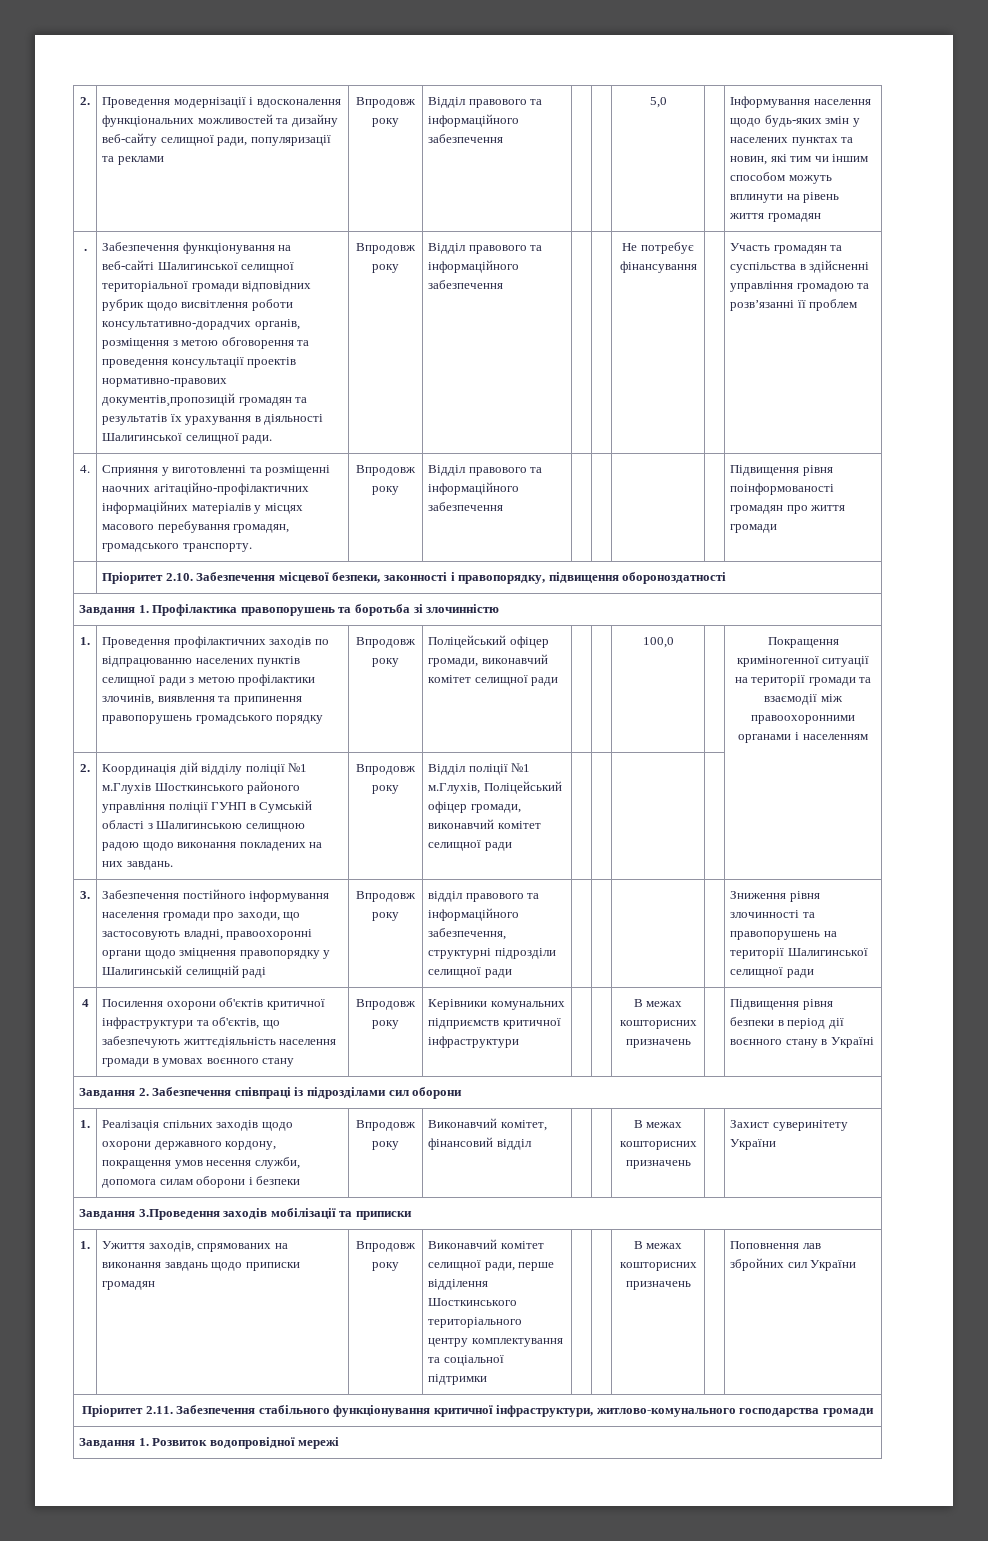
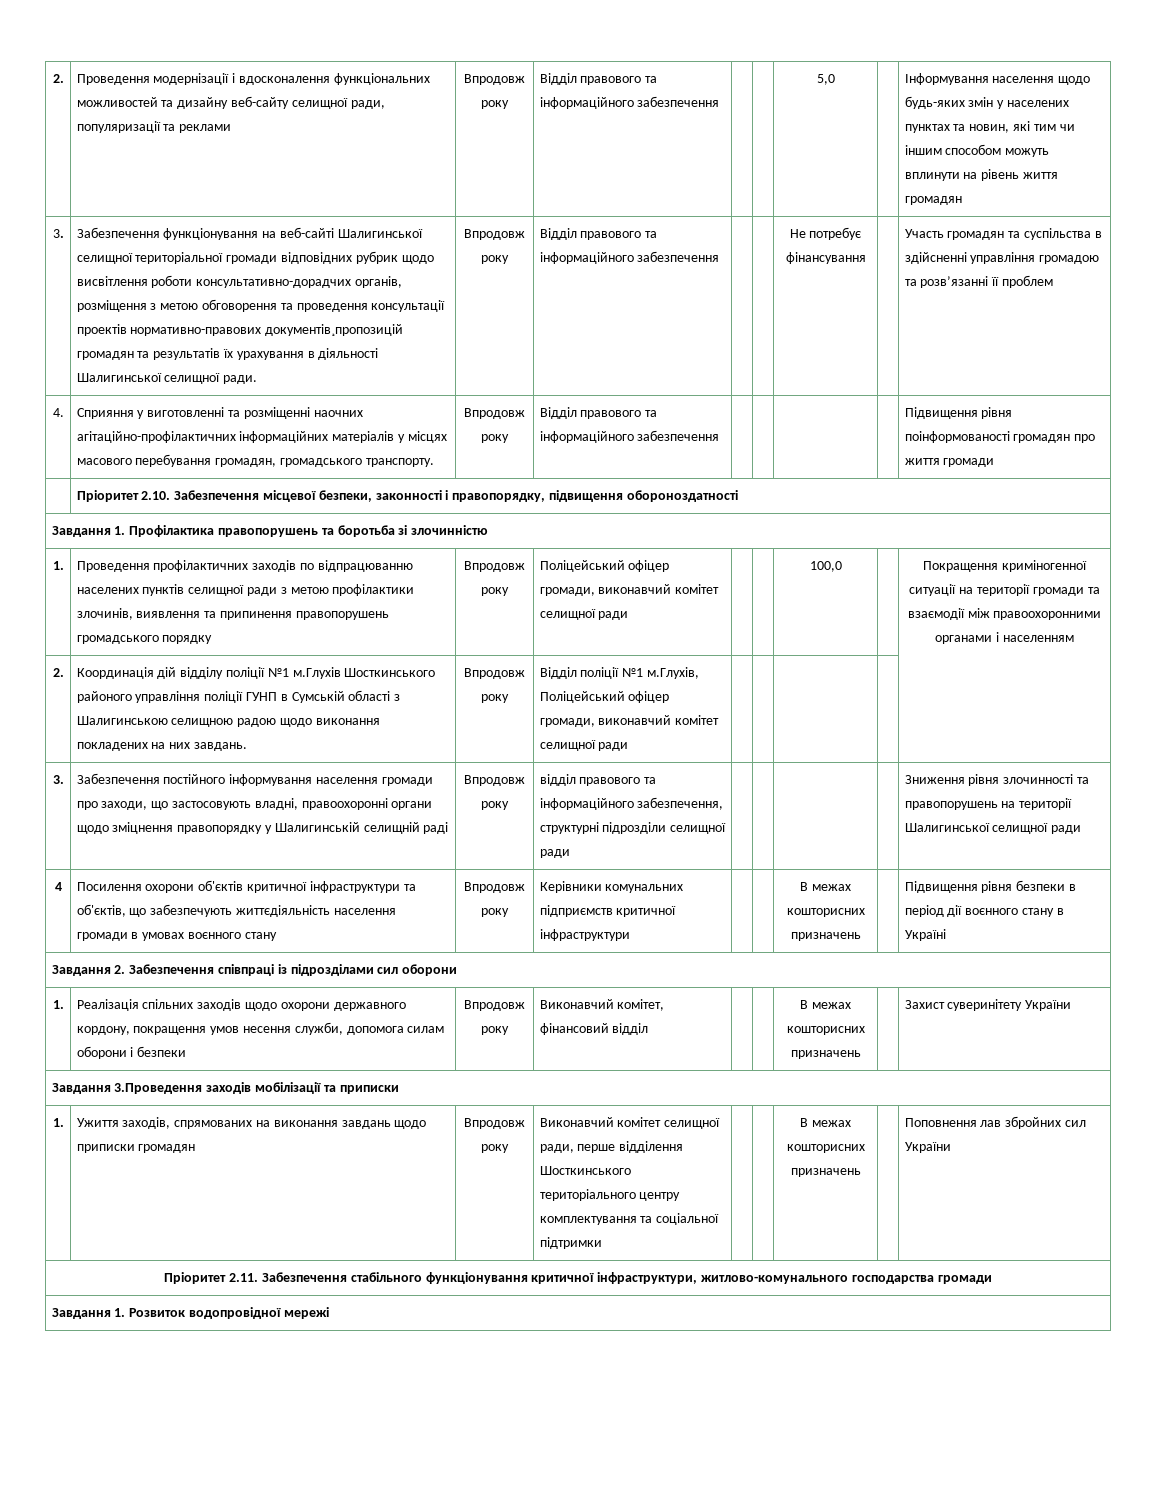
[83,248,87,251] . -> [52,229,64,238] 3.

